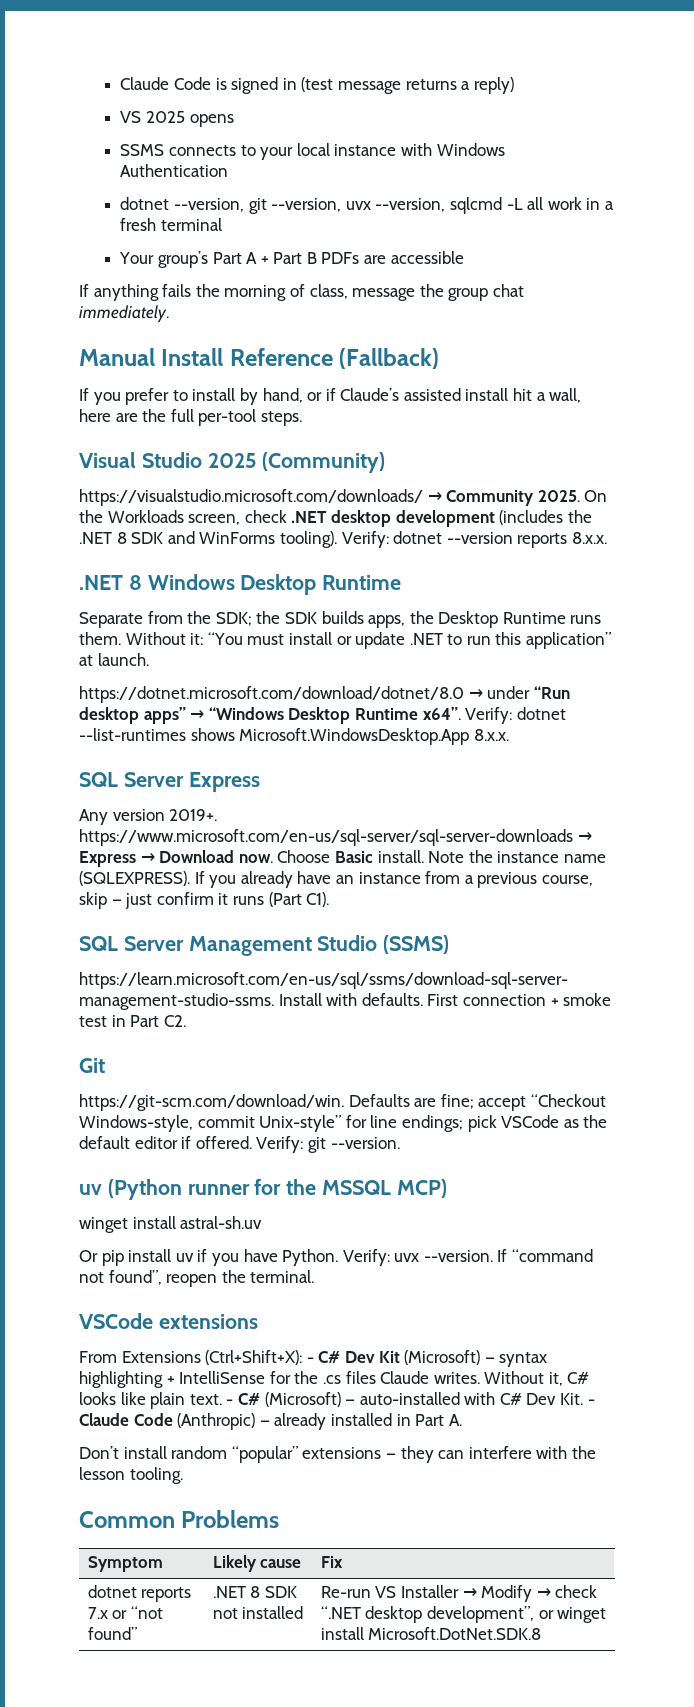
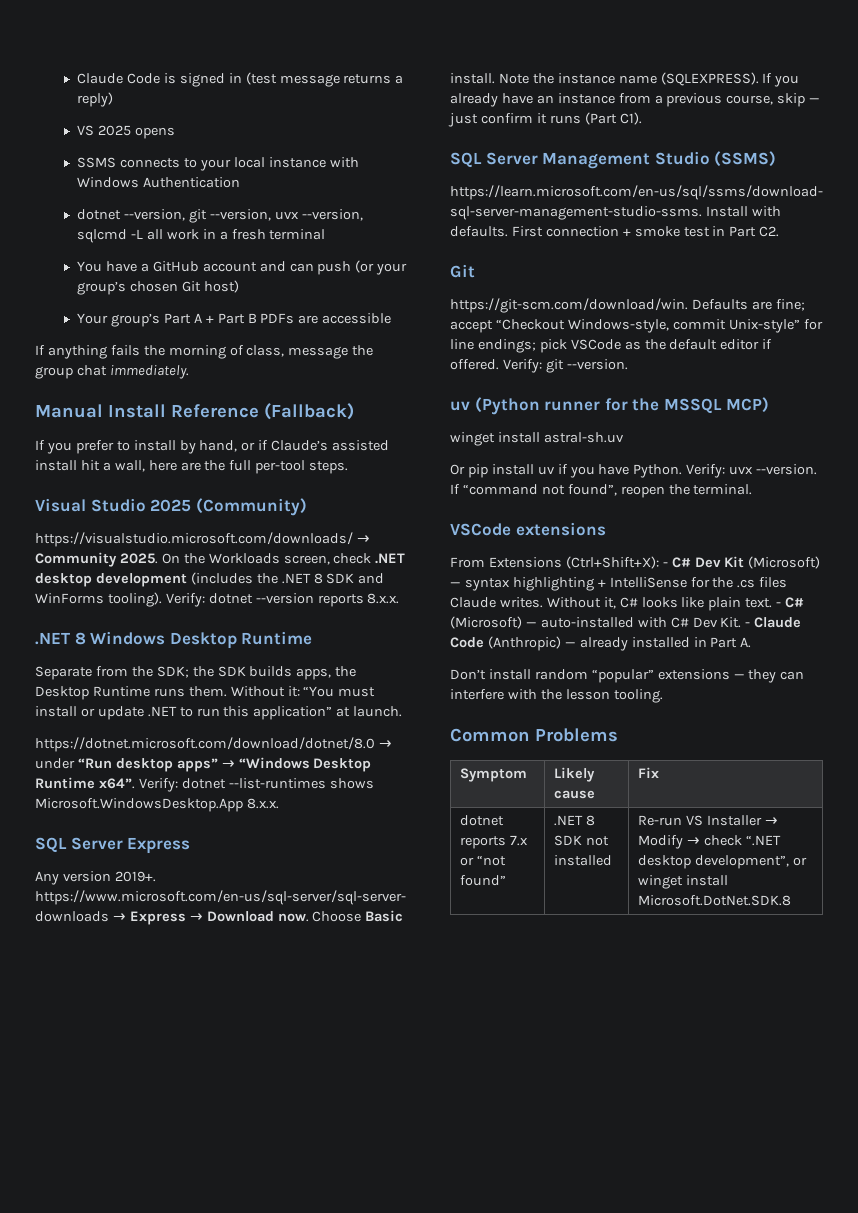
(222, 224) none -> [77,260,408,275] [77,280,239,295] // You have a GitHub account and can push (or your group’s chosen Git host)

